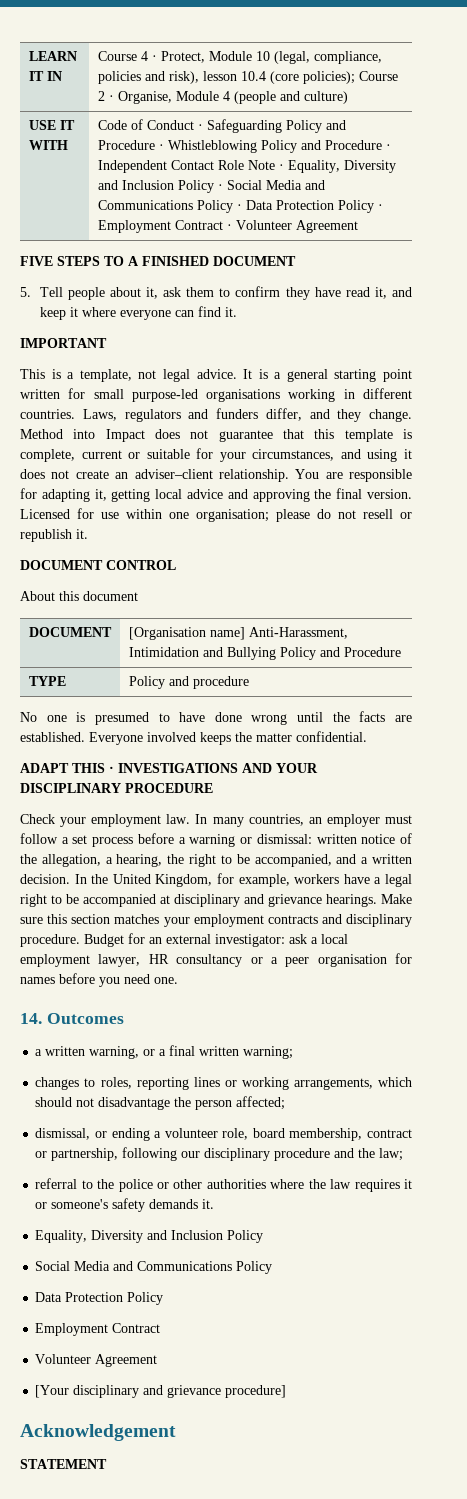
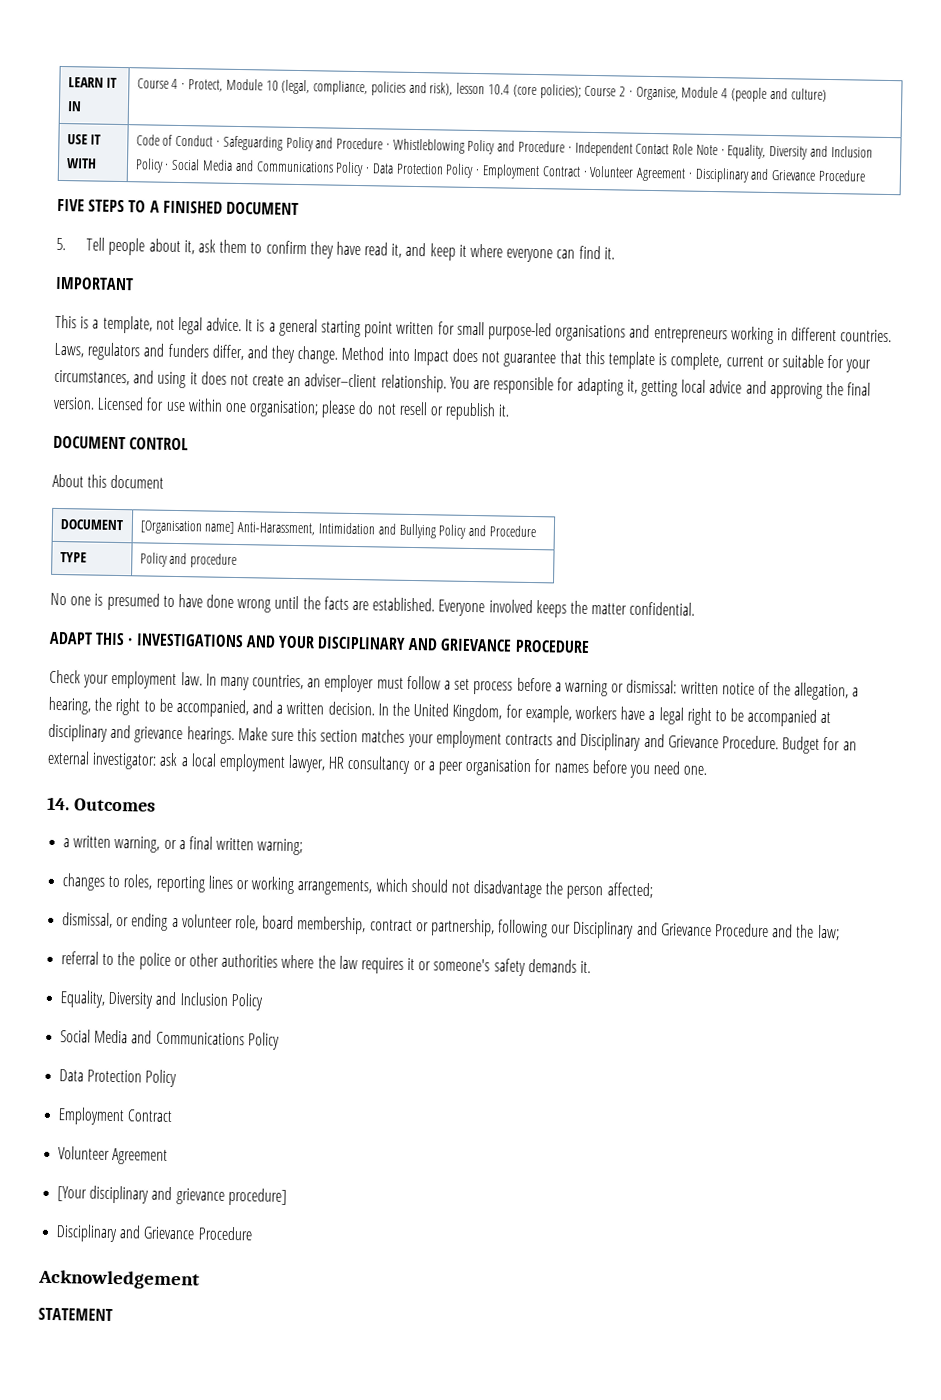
(358, 226) none -> [687,167,866,183] · Disciplinary and Grievance Procedure
(281, 395) none -> [629,324,728,344] and entrepreneurs
(121, 788) none -> [408,637,513,652] AND GRIEVANCE
[346,914,412,927] [20,934,80,947] disciplinary procedure. -> [580,732,779,751] Disciplinary and Grievance Procedure.
[204,1148,331,1161] disciplinary procedure -> [572,920,770,939] Disciplinary and Grievance Procedure
(287, 1391) none -> [56,1224,253,1243] // Disciplinary and Grievance Procedure

